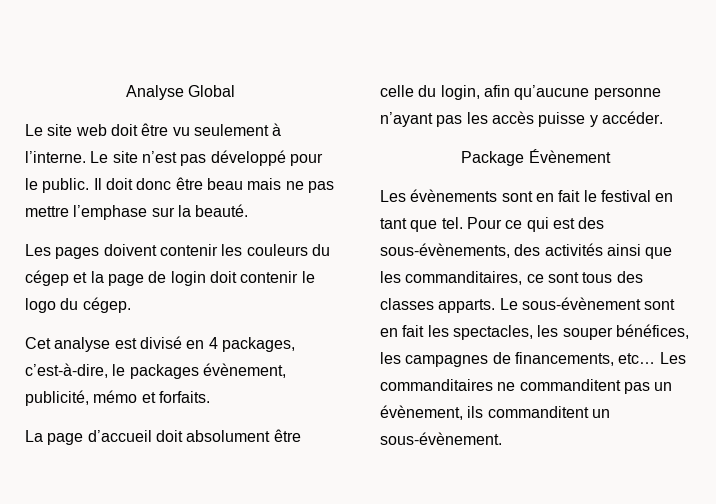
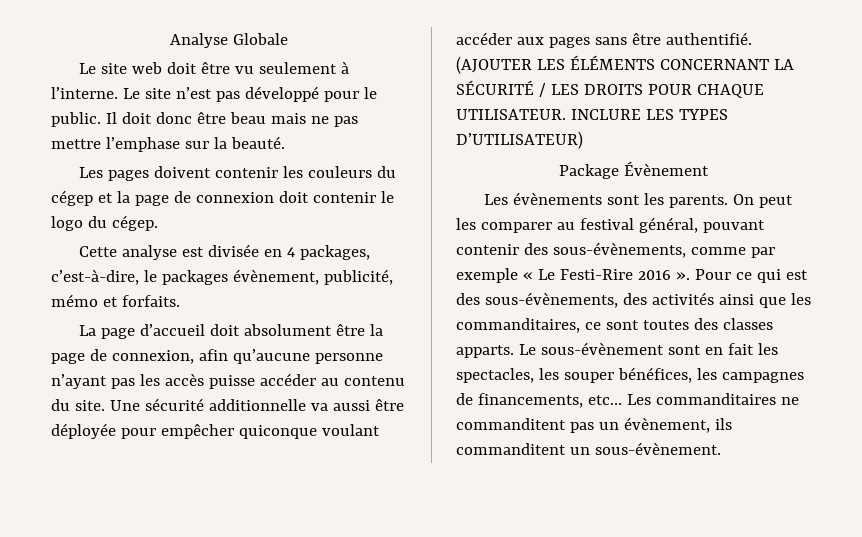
[188,85,236,97] Global -> [232,33,288,45] Globale
[170,271,206,286] login -> [195,192,274,203] connexion
[25,337,51,349] Cet -> [78,246,117,257] Cette
[139,336,182,349] divisé -> [207,244,259,257] divisée
[380,85,480,100] celle du login, -> [369,324,383,336] [51,349,194,364] la page de connexion,
[589,111,663,127] y accéder. -> [259,373,405,386] [51,398,404,411] [51,423,380,439] [456,32,752,48] [456,55,794,74] [456,80,764,98] [456,109,728,120] [456,131,583,149] accéder au contenu du site. Une sécurité additionnelle va aussi être déployée pour empêcher quiconque voulant accéder aux pages sans être authentifié. (AJOUTER LES ÉLÉMENTS CONCERNANT LA SÉCURITÉ / LES DROITS POUR CHAQUE UTILISATEUR. INCLURE LES TYPES D’UTILISATEUR)
[535,190,674,202] [380,217,463,232] en fait le festival en tant que tel. -> [643,193,793,208] [456,217,765,233] [456,242,775,258] [456,268,690,283] les parents. On peut les comparer au festival général, pouvant contenir des sous-évènements, comme par exemple « Le Festi-Rire 2016 ».
[582,272,613,283] tous -> [642,320,689,330] toutes

